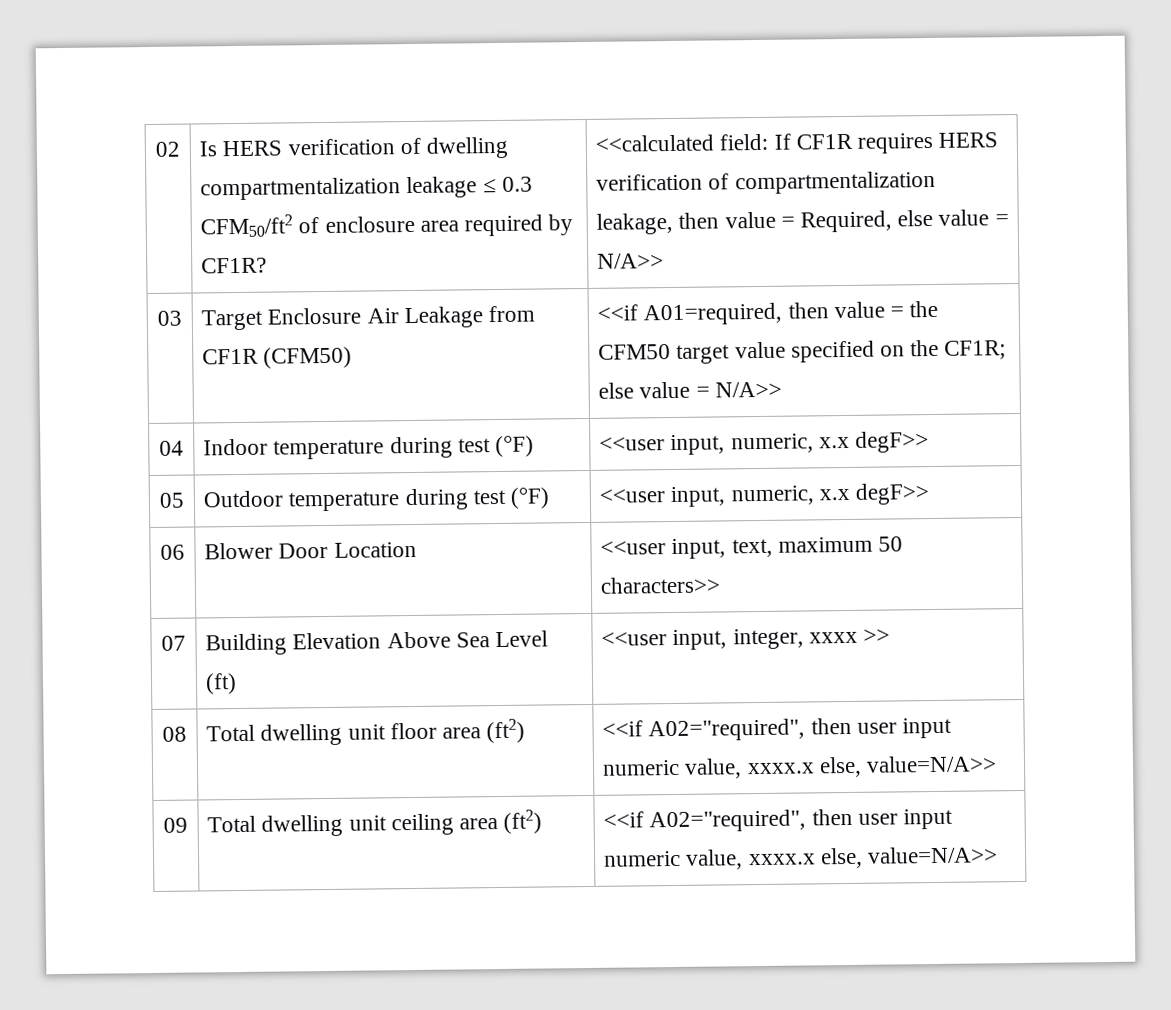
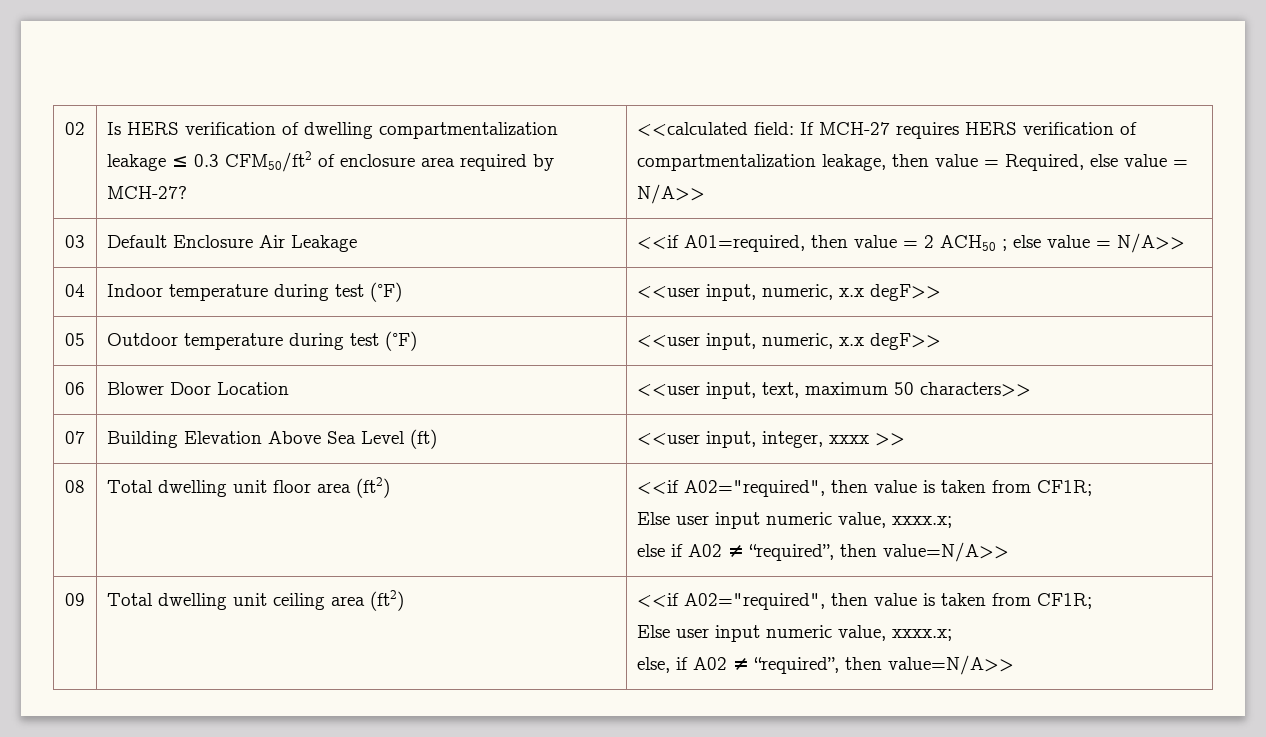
[201,257,268,274] CF1R? -> [107,186,188,199] MCH-27?
[795,133,853,150] CF1R -> [819,122,891,135] MCH-27
[201,309,264,331] Target -> [107,235,168,248] Default
[488,305,536,323] [202,346,353,369] from CF1R (CFM50) -> (358, 243) none
[909,300,939,318] [598,339,1007,364] the CFM50 target value specified on the CF1R; -> [924,235,1008,251] 2 ACH50 ;
[856,717,953,739] [602,756,862,779] user input numeric value, xxxx.x else, -> [874,480,1093,496] [637,512,953,529] [637,544,878,561] value is taken from CF1R; // Else user input numeric value, xxxx.x; // else if A02 ≠ “required”, then
[857,808,954,830] [603,847,863,870] user input numeric value, xxxx.x else, -> [874,593,1093,609] [637,625,953,642] [637,657,883,674] value is taken from CF1R; // Else user input numeric value, xxxx.x; // else, if A02 ≠ “required”, then

